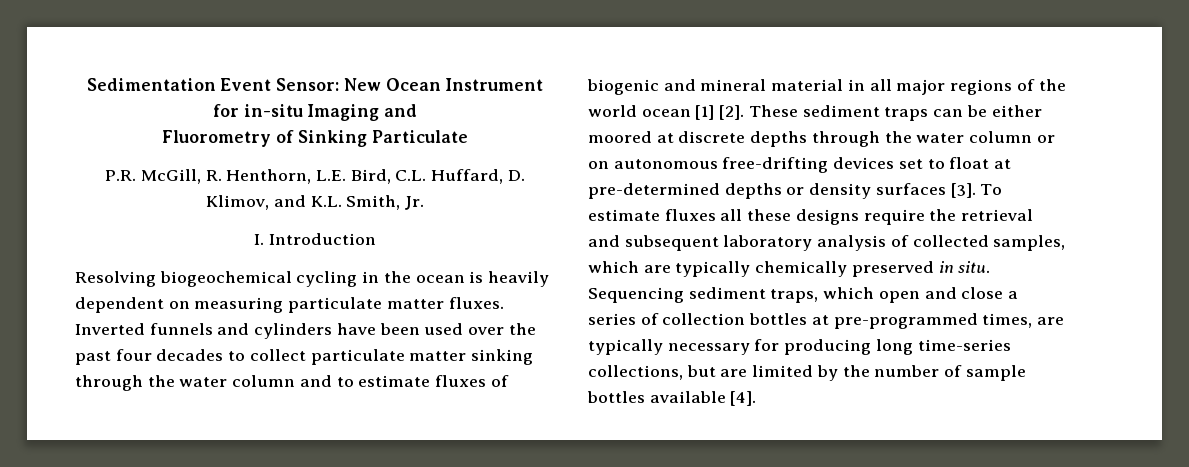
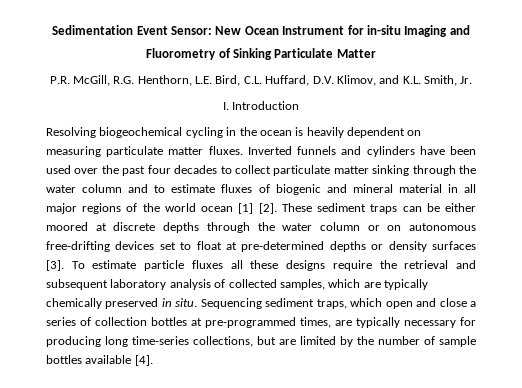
(468, 136) none -> [336,49,376,58] Matter
[205,170,222,181] R. -> [113,76,135,84] R.G.
[507,170,525,181] D. -> [312,76,334,84] D.V.
(660, 215) none -> [144,260,185,271] particle

